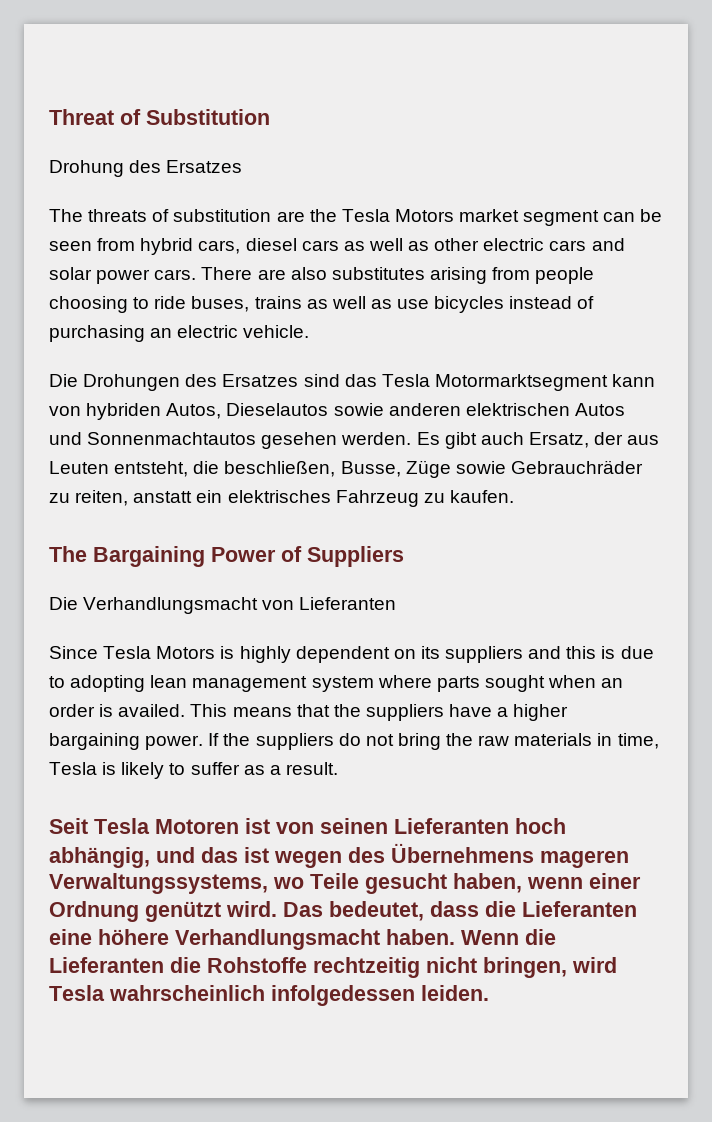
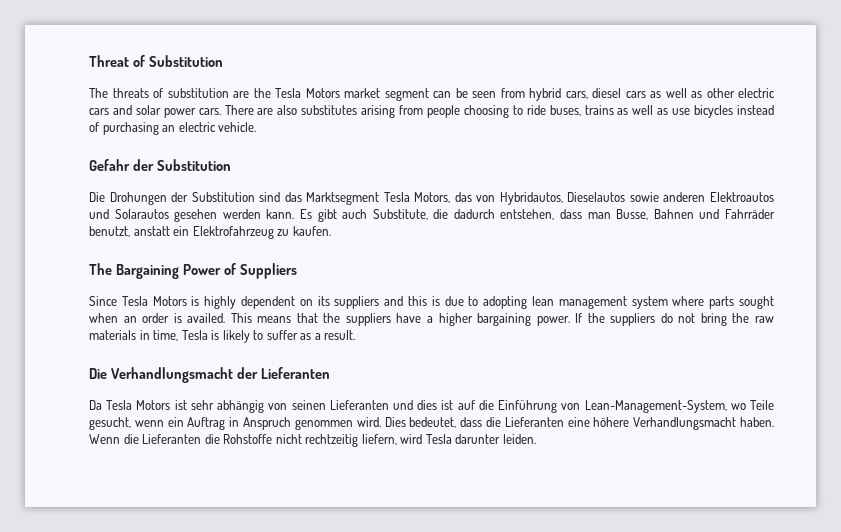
[49,160,243,177] // Drohung des Ersatzes -> (223, 61) none
(310, 331) none -> [89,159,231,171] // Gefahr der Substitution
[185,374,656,391] [49,403,625,420] [49,432,660,449] [49,460,643,478] [49,490,419,507] des Ersatzes sind das Tesla Motormarktsegment kann von hybriden Autos, Dieselautos sowie anderen elektrischen Autos und Sonnenmachtautos gesehen werden. Es gibt auch Ersatz, der aus Leuten entsteht, die beschließen, Busse, Züge sowie Gebrauchräder zu reiten, anstatt ein elektrisches Fahrzeug -> [171,192,774,205] [89,209,776,222] [89,226,274,239] der Substitution sind das Marktsegment Tesla Motors, das von Hybridautos, Dieselautos sowie anderen Elektroautos und Solarautos gesehen werden kann. Es gibt auch Substitute, die dadurch entstehen, dass man Busse, Bahnen und Fahrräder benutzt, anstatt ein Elektrofahrzeug
[49,597,397,614] // Die Verhandlungsmacht von Lieferanten -> (297, 271) none
[49,818,566,834] [49,843,629,868] [49,873,641,894] [49,901,323,922] Seit Tesla Motoren ist von seinen Lieferanten hoch abhängig, und das ist wegen des Übernehmens mageren Verwaltungssystems, wo Teile gesucht haben, wenn einer Ordnung genützt wird. Das -> [89,367,330,383] [89,400,774,413] [89,417,406,430] Die Verhandlungsmacht der Lieferanten // Da Tesla Motors ist sehr abhängig von seinen Lieferanten und dies ist auf die Einführung von Lean-Management-System, wo Teile gesucht, wenn ein Auftrag in Anspruch genommen wird. Dies
[313,957,617,978] [49,985,415,1006] rechtzeitig nicht bringen, wird Tesla wahrscheinlich infolgedessen -> [275,434,501,447] nicht rechtzeitig liefern, wird Tesla darunter

